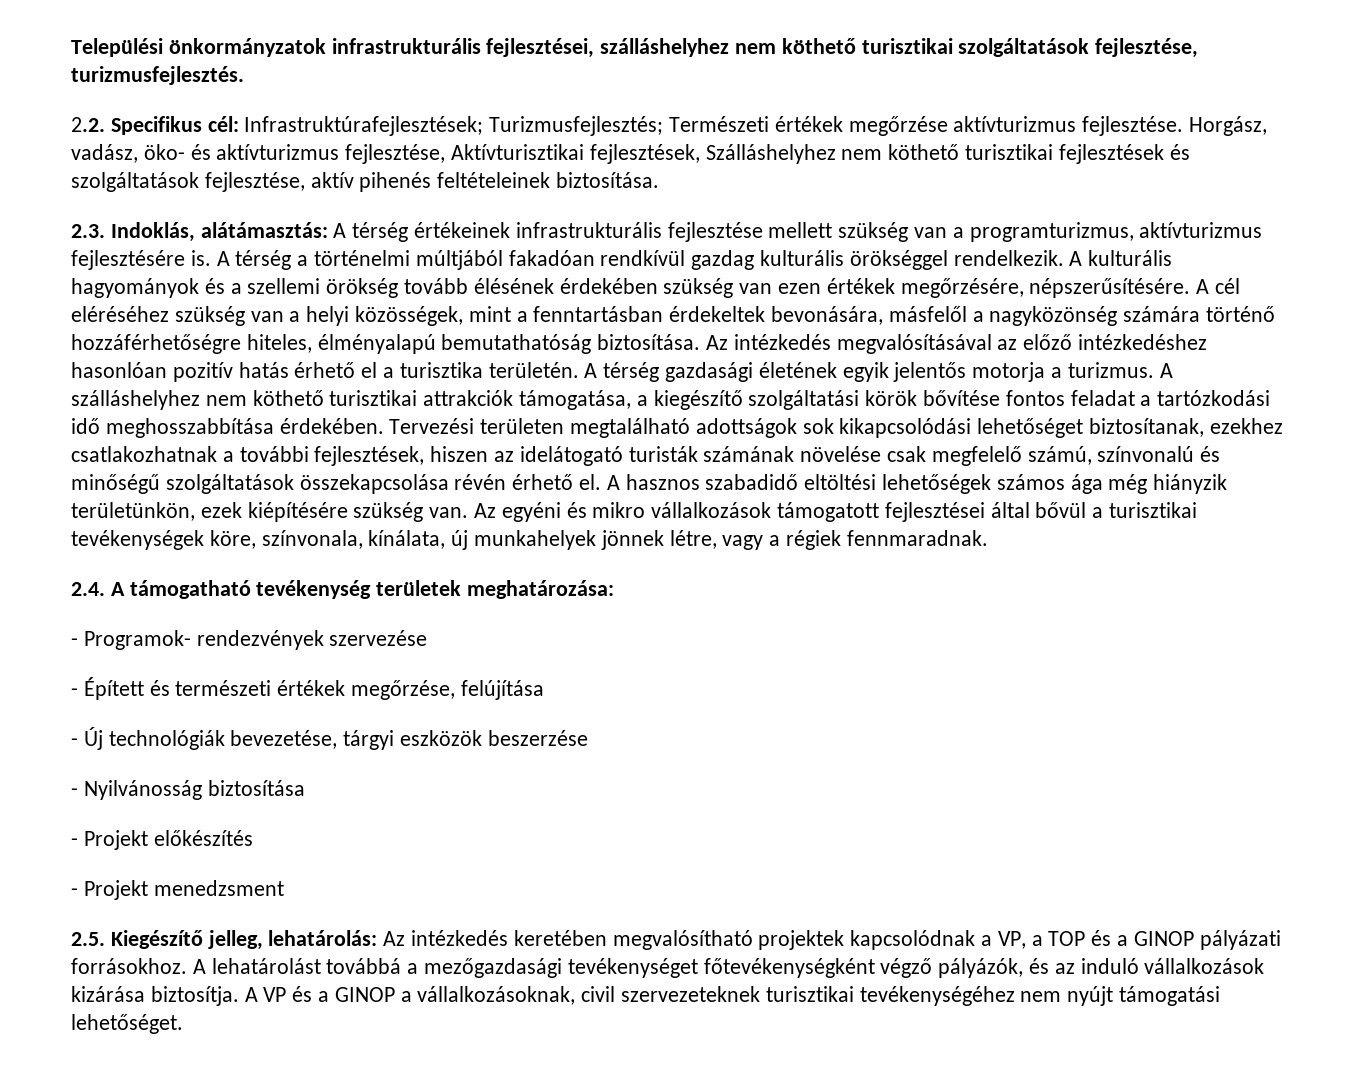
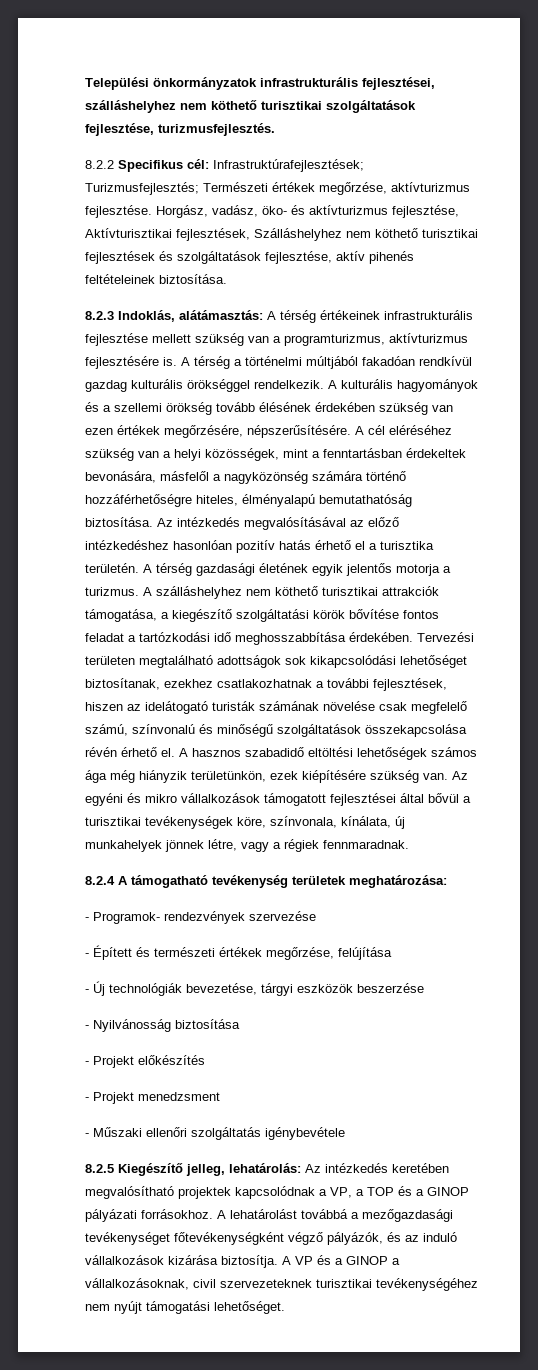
[71,117,105,132] 2.2. -> [85,160,114,169] 8.2.2
[848,116,948,136] megőrzése -> [319,182,387,195] megőrzése,
[71,224,105,238] 2.3. -> [85,311,114,320] 8.2.3
[71,582,105,596] 2.4. -> [85,876,115,885] 8.2.4
[71,932,105,946] 2.5. -> [85,1127,345,1140] [85,1164,114,1173] - Műszaki ellenőri szolgáltatás igénybevétele // 8.2.5

